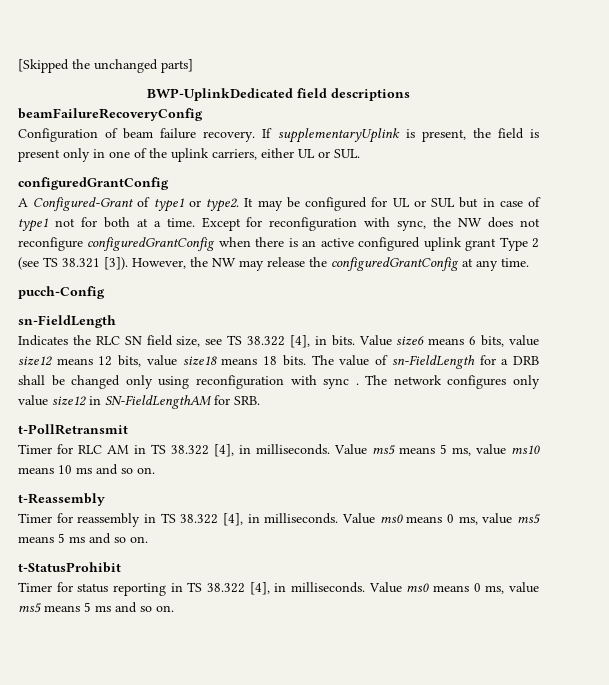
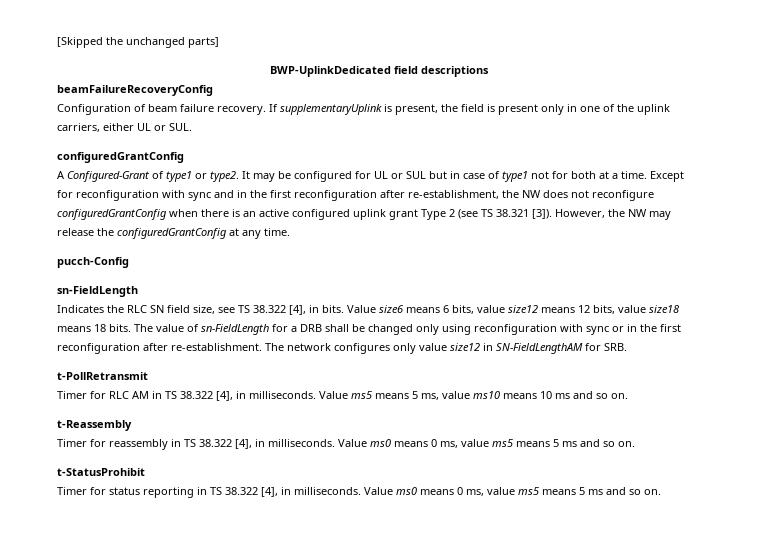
[397,220,427,231] sync, -> [188,190,499,201] sync and in the first reconfiguration after re-establishment,
[355,383,359,385] . -> [612,324,681,332] [57,343,262,354] or in the first reconfiguration after re-establishment.

